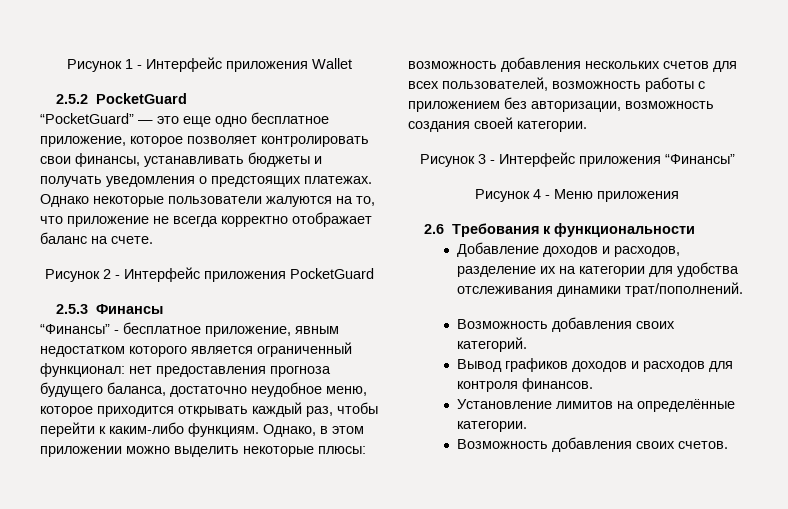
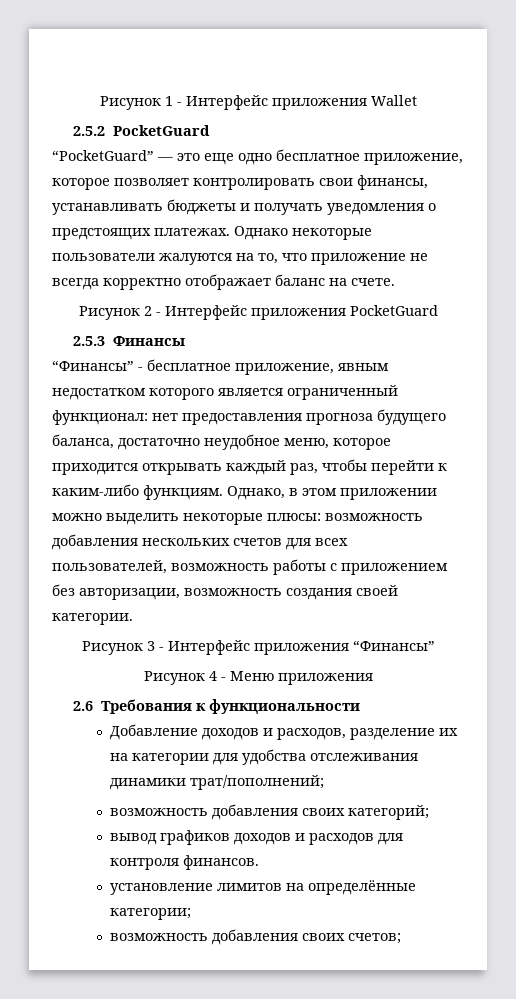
[624,282,743,297] [456,317,675,332] [456,337,527,352] [456,359,502,372] трат/пополнений. // Возможность добавления своих категорий. // Вывод -> [190,775,325,790] [110,804,430,820] [110,833,158,845] трат/пополнений; // возможность добавления своих категорий; // вывод
[456,399,552,409] Установление -> [110,883,214,895] установление
[456,421,527,432] [456,437,728,452] категории. // Возможность добавления своих счетов. -> [110,908,192,920] [110,929,402,945] категории; // возможность добавления своих счетов;

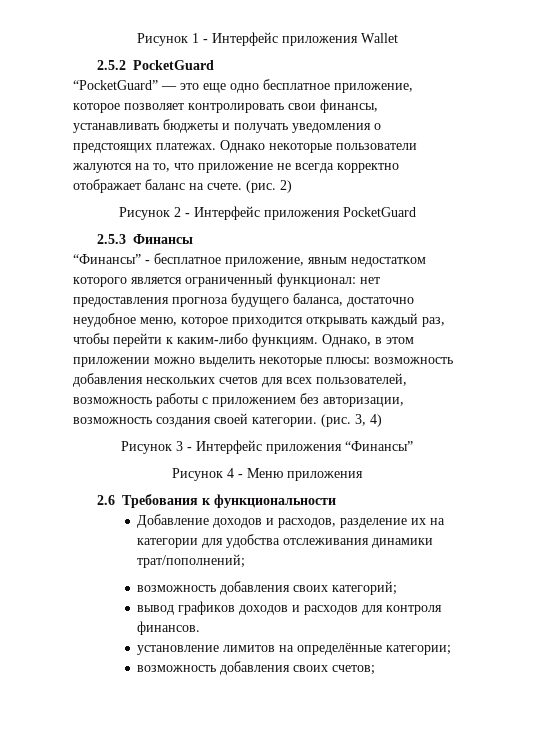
(395, 282) none -> [246,180,292,193] (рис. 2)
(133, 619) none -> [321,414,382,427] (рис. 3, 4)

